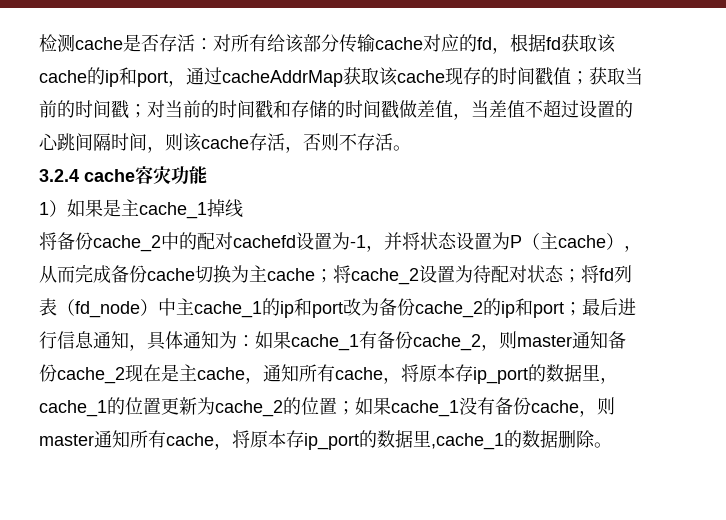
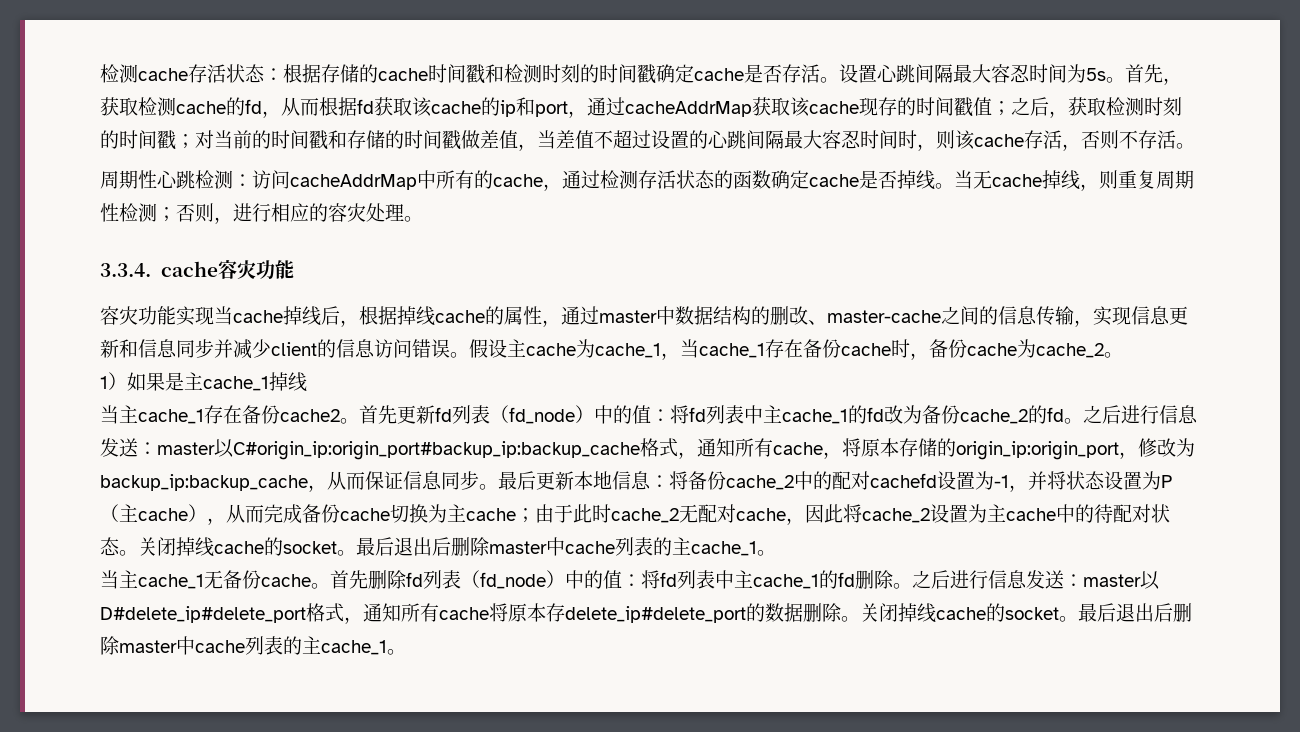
[39,34,459,53] 检测cache是否存活：对所有给该部分传输cache对应 -> [100,64,1182,85] [100,97,226,116] 检测cache存活状态：根据存储的cache时间戳和检测时刻的时间戳确定cache是否存活。设置心跳间隔最大容忍时间为5s。首先，获取检测cache
(510, 50) none -> [281,97,319,116] 从而
[589,67,643,85] [39,100,57,118] 获取当前 -> [1011,97,1182,118] 之后，获取检测时刻
[111,133,147,151] 时间 -> [784,130,917,149] 最大容忍时间时
[39,166,207,184] 3.2.4 cache容灾功能 -> [100,170,1194,191] [100,203,423,224] [100,260,294,279] [100,306,1188,327] [100,339,1123,360] 周期性心跳检测：访问cacheAddrMap中所有的cache，通过检测存活状态的函数确定cache是否掉线。当无cache掉线，则重复周期性检测；否则，进行相应的容灾处理。 // 3.3.4. cache容灾功能 // 容灾功能实现当cache掉线后，根据掉线cache的属性，通过master中数据结构的删改、master-cache之间的信息传输，实现信息更新和信息同步并减少client的信息访问错误。假设主cache为cache_1，当cache_1存在备份cache时，备份cache为cache_2。
(243, 208) none -> [100,405,1198,424] [100,438,1195,460] [100,471,669,492] 当主cache_1存在备份cache2。首先更新fd列表（fd_node）中的值：将fd列表中主cache_1的fd改为备份cache_2的fd。之后进行信息发送：master以C#origin_ip:origin_port#backup_ip:backup_cache格式，通知所有cache，将原本存储的origin_ip:origin_port，修改为backup_ip:backup_cache，从而保证信息同步。最后更新本地信息：
[333,265,632,285] [39,298,636,318] [39,331,626,351] [39,364,618,384] [39,397,615,417] [39,430,595,450] 将cache_2设置为待配对状态；将fd列表（fd_node）中主cache_1的ip和port改为备份cache_2的ip和port；最后进行信息通知，具体通知为：如果cache_1有备份cache_2，则master通知备份cache_2现在是主cache，通知所有cache，将原本存ip_port的数据里，cache_1的位置更新为cache_2的位置；如果cache_1没有备份cache，则master通知所有cache，将原本存ip_port的数据里,cache_1的数据删除 -> [535,504,1170,525] [100,537,776,557] [100,570,1160,590] [100,603,1192,624] [100,636,387,655] 由于此时cache_2无配对cache，因此将cache_2设置为主cache中的待配对状态。关闭掉线cache的socket。最后退出后删除master中cache列表的主cache_1。 // 当主cache_1无备份cache。首先删除fd列表（fd_node）中的值：将fd列表中主cache_1的fd删除。之后进行信息发送：master以D#delete_ip#delete_port格式，通知所有cache将原本存delete_ip#delete_port的数据删除。关闭掉线cache的socket。最后退出后删除master中cache列表的主cache_1

